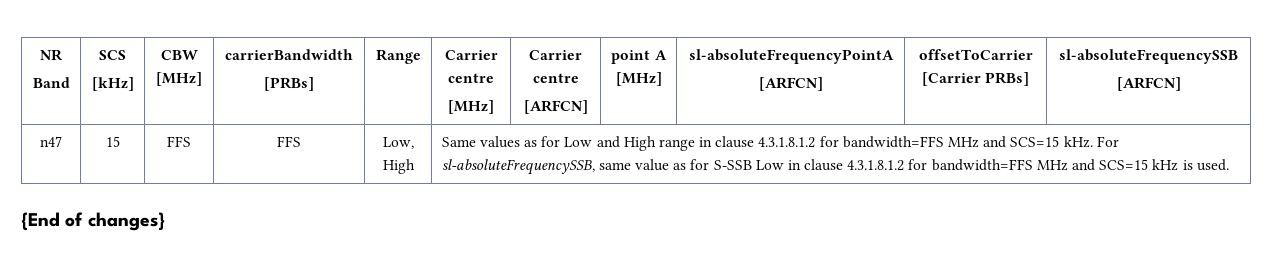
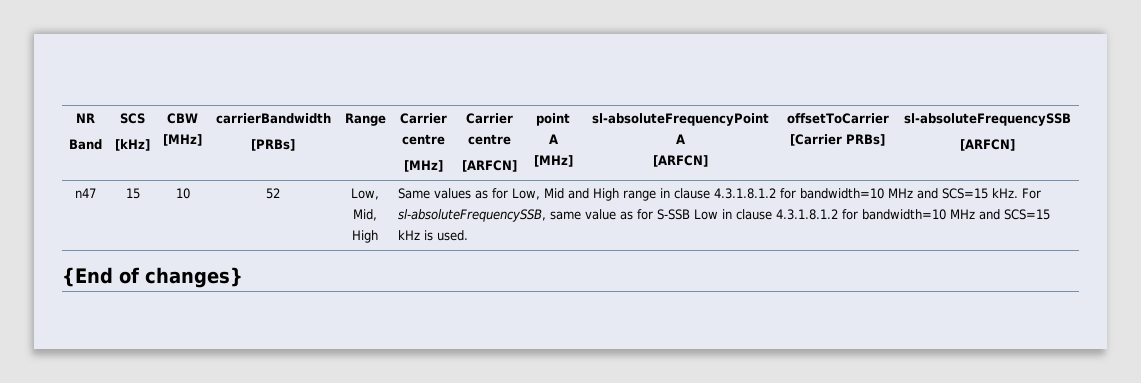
[167,136,191,147] [277,136,301,147] [382,137,414,149] FFS | FFS | Low, -> [175,188,190,199] [266,188,280,199] [351,188,379,200] [353,209,377,221] 10 | 52 | Low, Mid,
[564,137,593,147] Low -> [512,188,565,200] Low, Mid
[842,136,944,148] bandwidth=FFS -> [800,188,885,199] bandwidth=10
[931,159,1033,171] bandwidth=FFS -> [862,209,947,220] bandwidth=10

